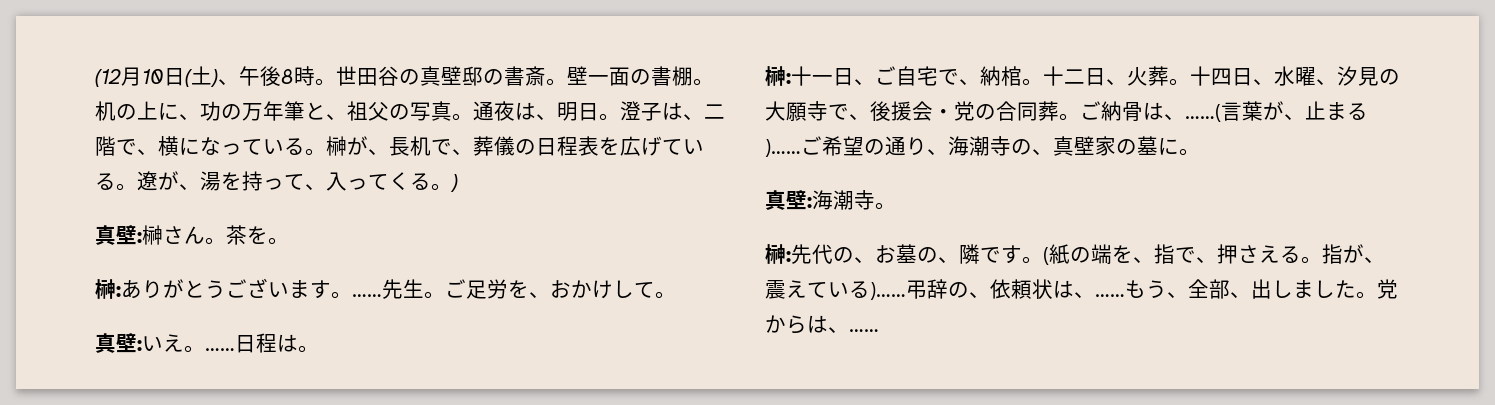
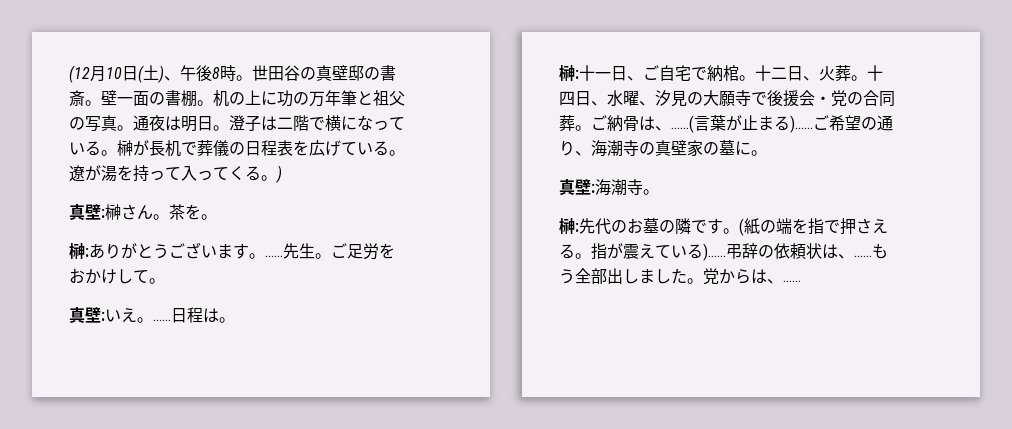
[179,114,200,120] 、 -> (277, 98) none
[326,114,347,120] 、 -> (373, 98) none
[536,114,557,120] 、 -> (181, 123) none
[683,104,725,120] [95,136,158,156] 、二階で、 -> [277,115,325,131] 二階で
[368,136,473,156] 、長机で、 -> [149,140,197,157] 長机で
[179,184,200,190] 、 -> (101, 173) none
[305,184,326,190] 、 -> (181, 173) none
[529,292,550,298] 、 -> (395, 251) none
[959,79,980,85] 、 -> (707, 73) none
[849,114,870,120] 、 -> (767, 98) none
[1284,114,1305,120] 、 -> (742, 123) none
[1032,149,1053,155] 、 -> (655, 148) none
[854,244,959,263] 、お墓の、 -> [627,218,675,233] お墓の
[1133,244,1217,264] 、指で、 -> [808,218,840,235] 指で
[1364,257,1385,263] 、 -> (623, 251) none
[969,292,990,298] 、 -> (774, 251) none
[1167,279,1251,299] 、全部、 -> [575,268,607,284] 全部

